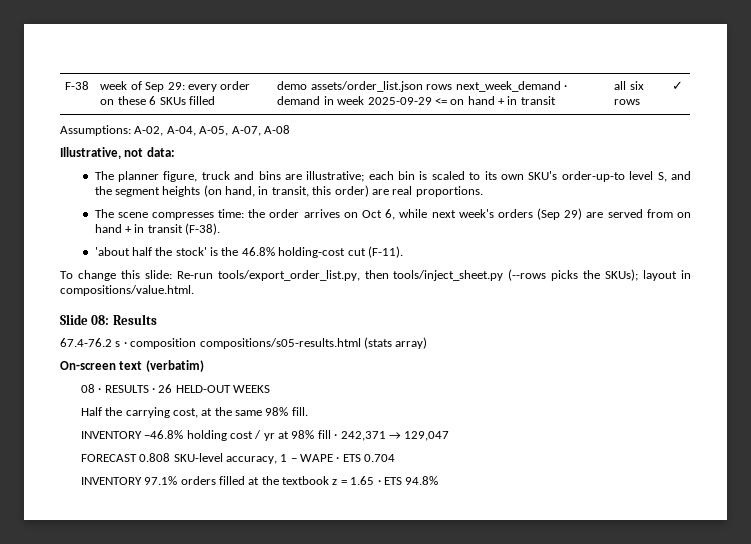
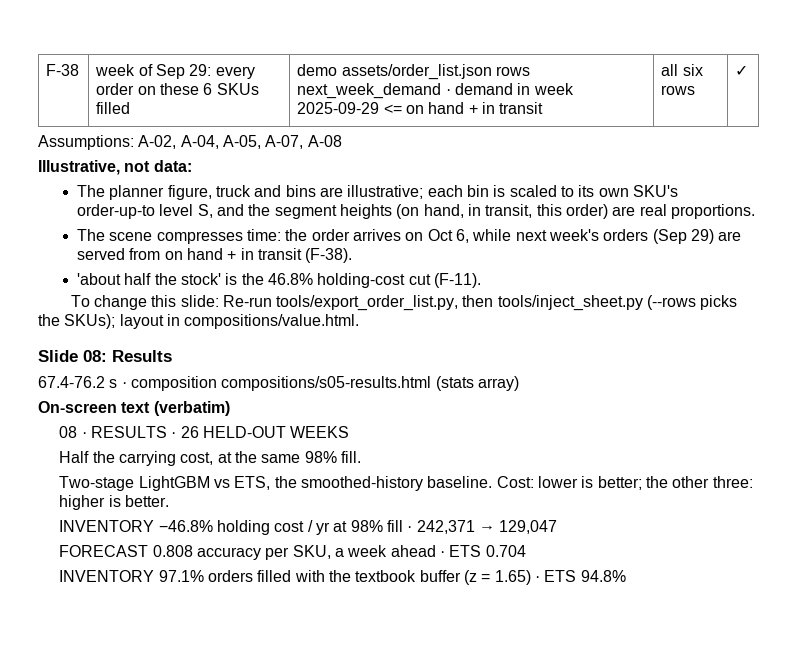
(308, 411) none -> [59,476,753,491] [59,495,170,510] // Two-stage LightGBM vs ETS, the smoothed-history baseline. Cost: lower is better; the other three: higher is better.
[173,453,334,464] SKU-level accuracy, 1 − WAPE -> [197,545,436,560] accuracy per SKU, a week ahead
[248,477,260,485] at -> [294,570,325,582] with
[332,476,375,485] z = 1.65 -> [419,570,531,585] buffer (z = 1.65)

